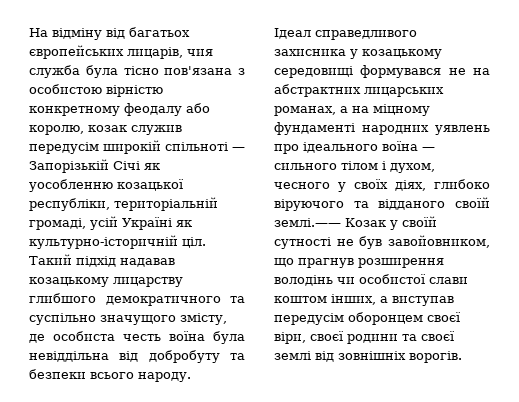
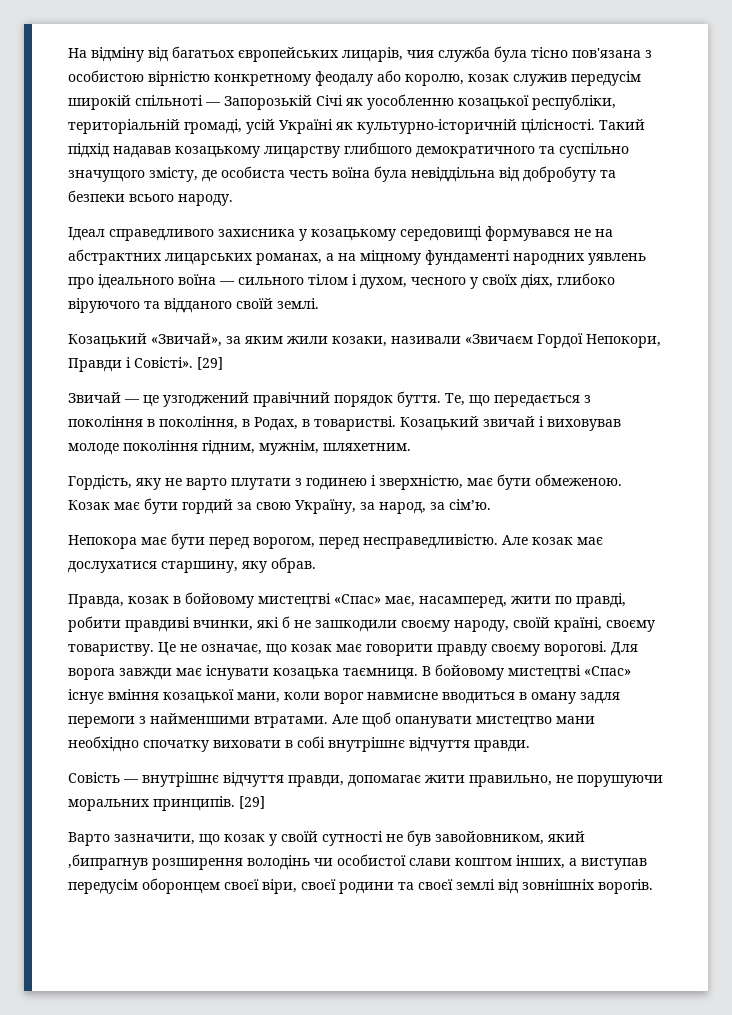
[29,159,109,173] Запорізькій -> [224,95,312,110] Запорозькій
[182,237,206,248] ціл. -> [521,119,595,134] цілісності.
[274,218,386,227] землі.—— Козак -> [277,298,319,309] [68,333,661,348] [68,357,223,372] [68,391,591,407] [68,416,621,431] [68,440,411,455] [68,474,622,490] [68,498,491,514] [68,533,603,549] [68,557,316,573] [68,592,626,608] [68,616,655,632] [68,641,638,656] [68,664,631,680] [68,689,620,704] [68,712,595,728] [68,736,530,752] [68,772,663,787] [68,796,265,811] [68,832,265,846] землі. // Козацький «Звичай», за яким жили козаки, називали «Звичаєм Гордої Непокори, Правди і Совісті». [29] // Звичай — це узгоджений правічний порядок буття. Те, що передається з покоління в покоління, в Родах, в товаристві. Козацький звичай і виховував молоде покоління гідним, мужнім, шляхетним. // Гордість, яку не варто плутати з годинею і зверхністю, має бути обмеженою. Козак має бути гордий за свою Україну, за народ, за сім’ю. // Непокора має бути перед ворогом, перед несправедливістю. Але козак має дослухатися старшину, яку обрав. // Правда, козак в бойовому мистецтві «Спас» має, насамперед, жити по правді, робити правдиві вчинки, які б не зашкодили своєму народу, своїй країні, своєму товариству. Це не означає, що козак має говорити правду своєму ворогові. Для ворога завжди має існувати козацька таємниця. В бойовому мистецтві «Спас» існує вміння козацької мани, коли ворог навмисне вводиться в оману задля перемоги з найменшими втратами. Але щоб опанувати мистецтво мани необхідно спочатку виховати в собі внутрішнє відчуття правди. // Совість — внутрішнє відчуття правди, допомагає жити правильно, не порушуючи моральних принципів. [29] // Варто зазначити, що козак
[274,258,354,268] що прагнув -> [548,831,585,842] [68,854,148,870] який ,бипрагнув

